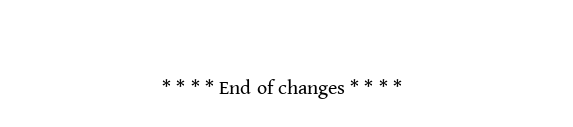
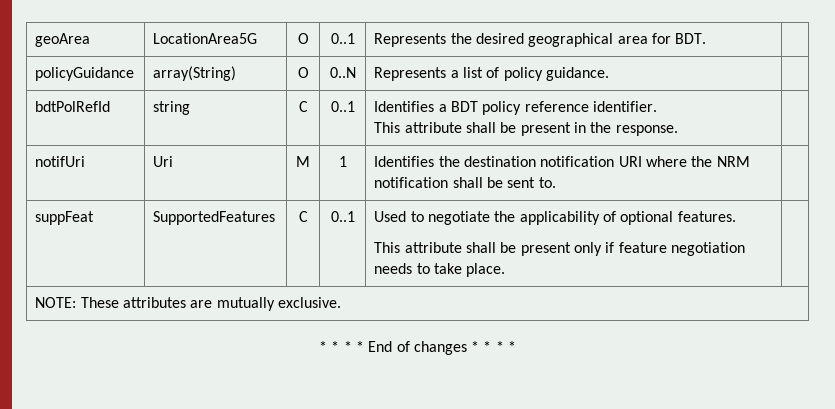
(162, 86) none -> [35,33,91,47] [153,33,258,44] [297,33,309,44] [330,33,355,44] [374,33,707,47] [35,67,135,81] [153,66,237,81] [297,67,309,78] [329,67,356,78] [374,67,609,81] [35,101,111,112] [153,101,191,115] [298,101,308,112] [330,101,355,112] [374,101,657,115] [374,122,678,136] [35,156,86,167] [153,156,174,167] [296,156,310,167] [338,156,347,167] [374,156,750,167] [374,177,556,188] [35,211,95,225] [153,211,276,225] [298,211,308,222] [330,211,355,222] [374,211,736,225] [374,242,745,256] [374,263,506,277] [35,297,341,311] geoArea | LocationArea5G | O | 0..1 | Represents the desired geographical area for BDT. | // policyGuidance | array(String) | O | 0..N | Represents a list of policy guidance. | // bdtPolRefId | string | C | 0..1 | Identifies a BDT policy reference identifier. // This attribute shall be present in the response. | // notifUri | Uri | M | 1 | Identifies the destination notification URI where the NRM notification shall be sent to. | // suppFeat | SupportedFeatures | C | 0..1 | Used to negotiate the applicability of optional features. // This attribute shall be present only if feature negotiation needs to take place. | // NOTE: These attributes are mutually exclusive. //

